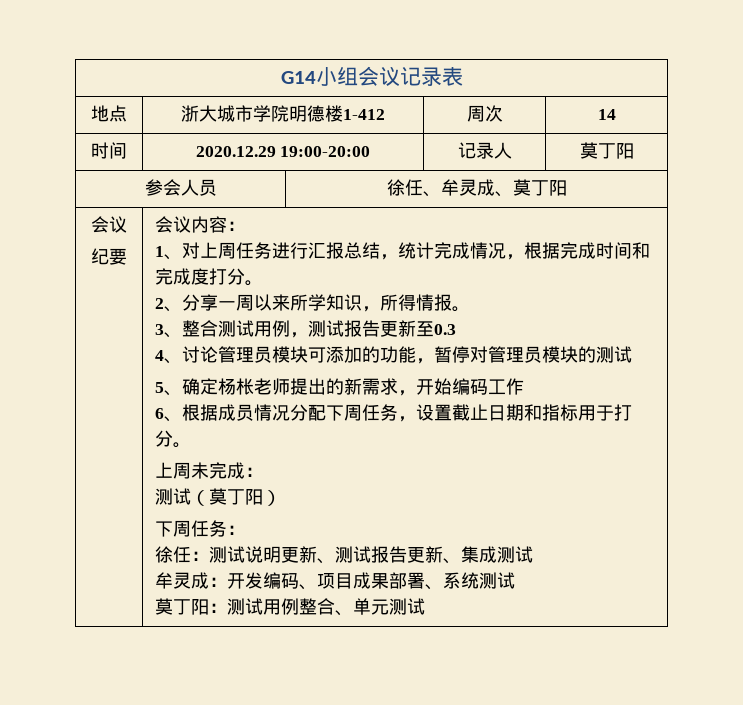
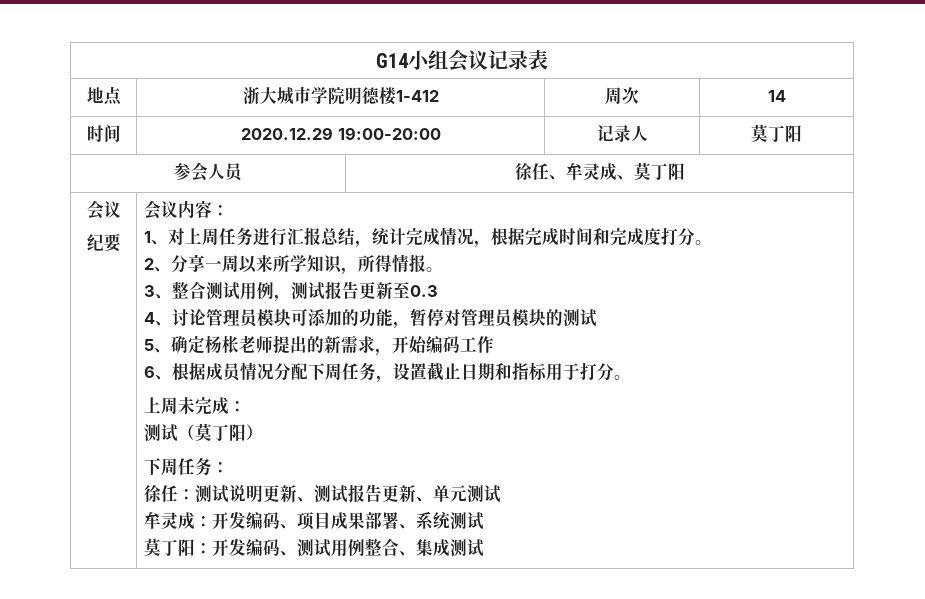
[461,546,498,563] 集成 -> [432,485,467,502] 单元
(228, 608) none -> [211,539,297,556] 开发编码、
[353,598,390,615] 单元 -> [415,539,450,557] 集成

